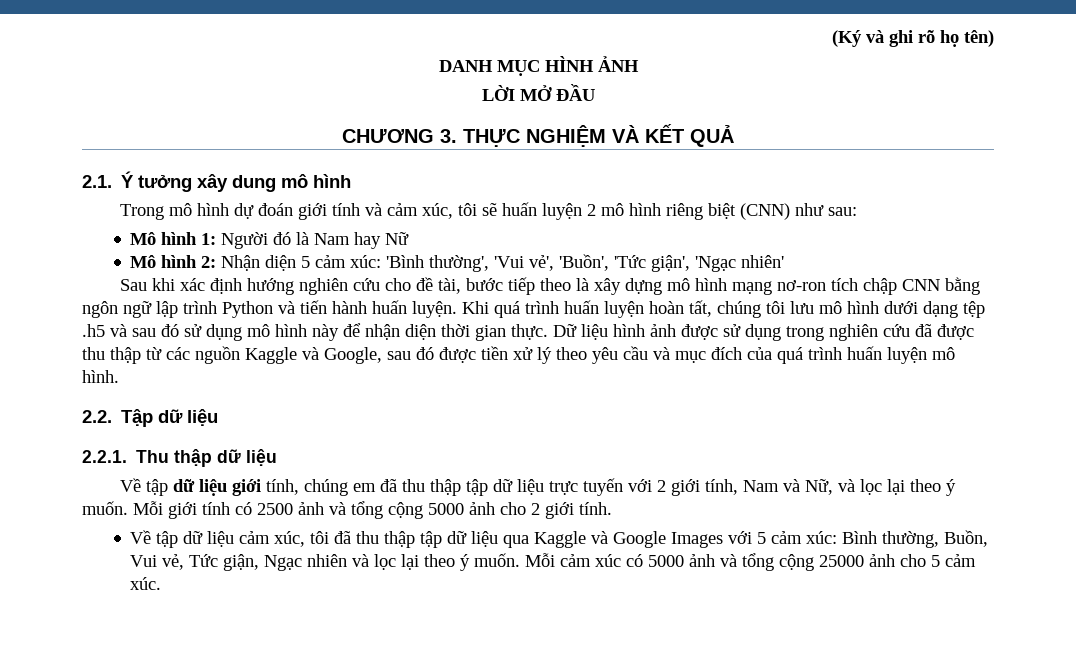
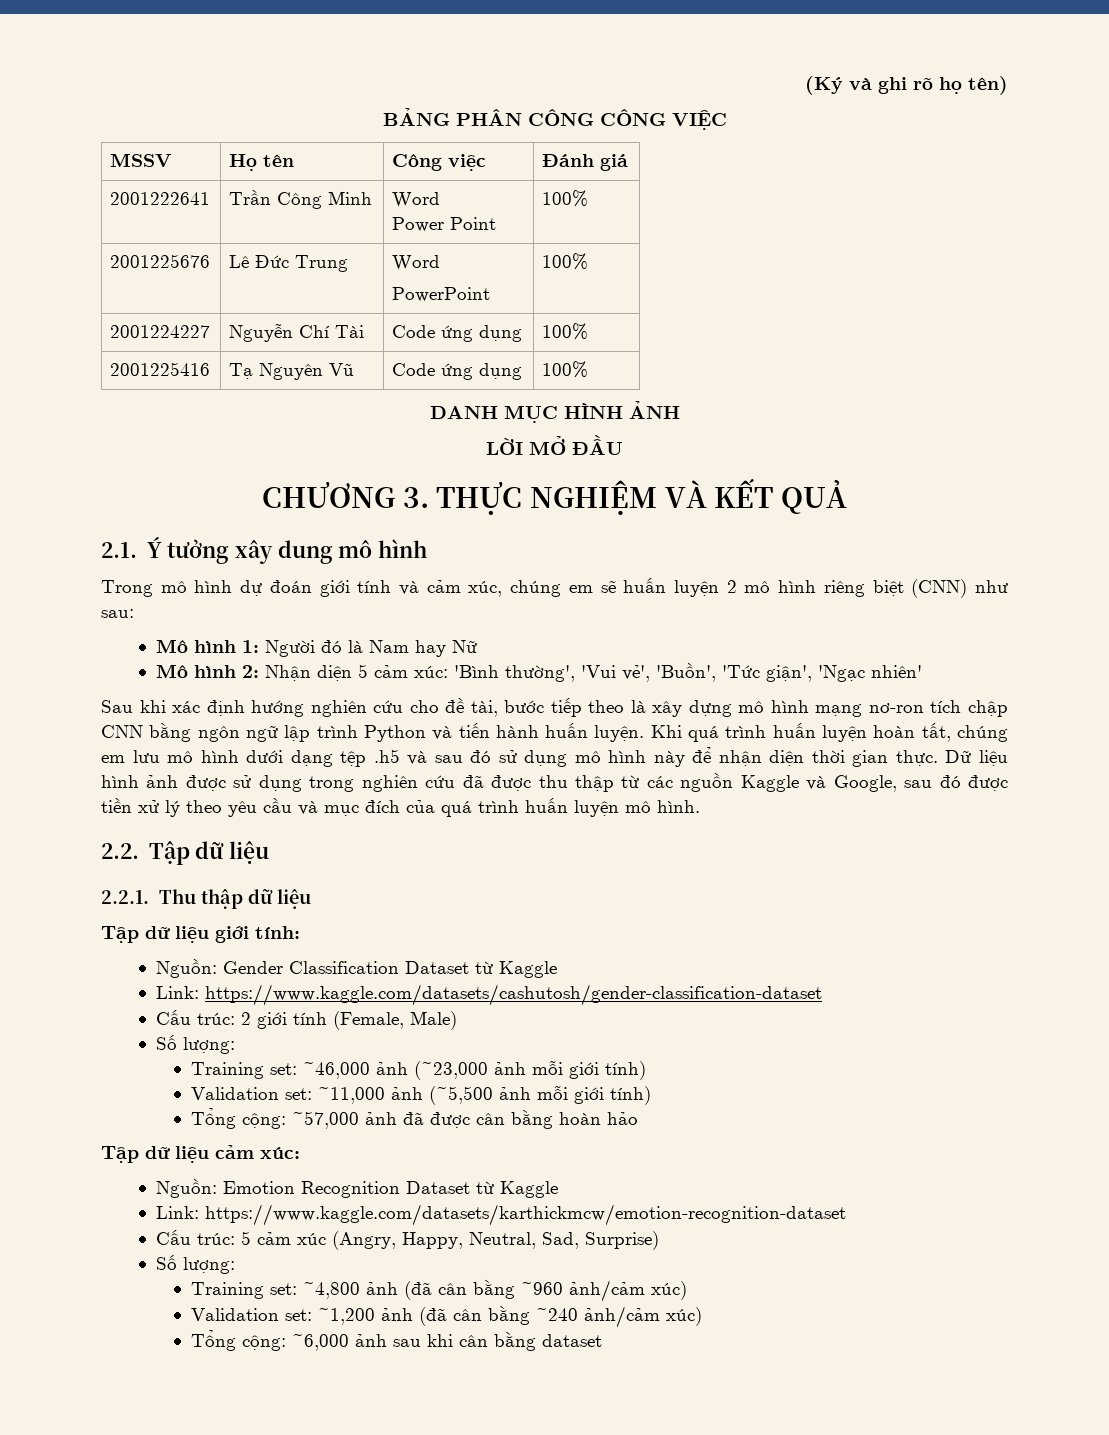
(994, 38) none -> [382,108,727,130] [110,153,173,167] [229,154,295,171] [392,154,487,171] [542,154,629,171] [110,192,211,205] [229,189,373,209] [392,192,441,208] [392,217,497,232] [542,190,589,207] [110,254,211,268] [229,255,349,272] [392,255,441,271] [392,287,491,302] [542,253,589,270] [110,325,211,338] [229,324,365,342] [392,325,523,342] [542,323,589,340] [110,362,211,376] [229,363,355,380] [392,363,523,380] [542,361,589,378] // BẢNG PHÂN CÔNG CÔNG VIỆC // MSSV | Họ tên | Công việc | Đánh giá // 2001222641 | Trần Công Minh | Word // Power Point | 100% // 2001225676 | Lê Đức Trung | Word // PowerPoint | 100% // 2001224227 | Nguyễn Chí Tài | Code ứng dụng | 100% // 2001225416 | Tạ Nguyên Vũ | Code ứng dụng | 100%
[458,203,478,216] tôi -> [510,580,593,597] chúng em
[766,301,785,314] tôi -> [101,755,125,763] em
[120,478,169,496] Về tập -> [101,926,139,943] Tập
[266,478,957,496] [82,501,612,519] [130,530,989,548] [130,553,977,571] [130,577,162,590] tính, chúng em đã thu thập tập dữ liệu trực tuyến với 2 giới tính, Nam và Nữ, và lọc lại theo ý muốn. Mỗi giới tính có 2500 ảnh và tổng cộng 5000 ảnh cho 2 giới tính. // Về tập dữ liệu cảm xúc, tôi đã thu thập tập dữ liệu qua Kaggle và Google Images với 5 cảm xúc: Bình thường, Buồn, Vui vẻ, Tức giận, Ngạc nhiên và lọc lại theo ý muốn. Mỗi cảm xúc có 5000 ảnh và tổng cộng 25000 ảnh cho 5 cảm xúc. -> [255,926,300,939] [156,958,558,978] [156,984,823,1006] [156,1009,458,1030] [156,1034,236,1054] [190,1061,646,1080] [190,1086,651,1105] [190,1108,638,1129] [101,1145,300,1163] [156,1178,559,1198] [156,1204,847,1226] [156,1229,660,1250] [156,1254,236,1274] [190,1279,687,1302] [190,1305,702,1328] [190,1330,602,1351] tính: // Nguồn: Gender Classification Dataset từ Kaggle // Link: https://www.kaggle.com/datasets/cashutosh/gender-classification-dataset // Cấu trúc: 2 giới tính (Female, Male) // Số lượng: // Training set: ~46,000 ảnh (~23,000 ảnh mỗi giới tính) // Validation set: ~11,000 ảnh (~5,500 ảnh mỗi giới tính) // Tổng cộng: ~57,000 ảnh đã được cân bằng hoàn hảo // Tập dữ liệu cảm xúc: // Nguồn: Emotion Recognition Dataset từ Kaggle // Link: https://www.kaggle.com/datasets/karthickmcw/emotion-recognition-dataset // Cấu trúc: 5 cảm xúc (Angry, Happy, Neutral, Sad, Surprise) // Số lượng: // Training set: ~4,800 ảnh (đã cân bằng ~960 ảnh/cảm xúc) // Validation set: ~1,200 ảnh (đã cân bằng ~240 ảnh/cảm xúc) // Tổng cộng: ~6,000 ảnh sau khi cân bằng dataset

